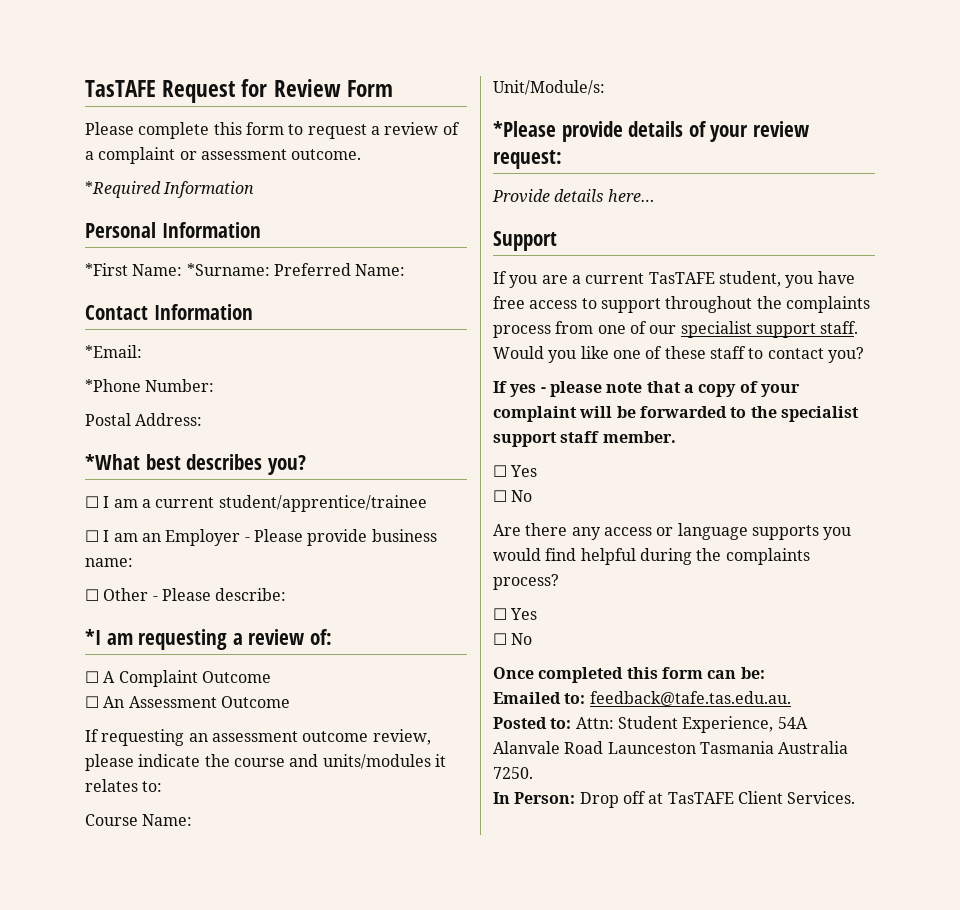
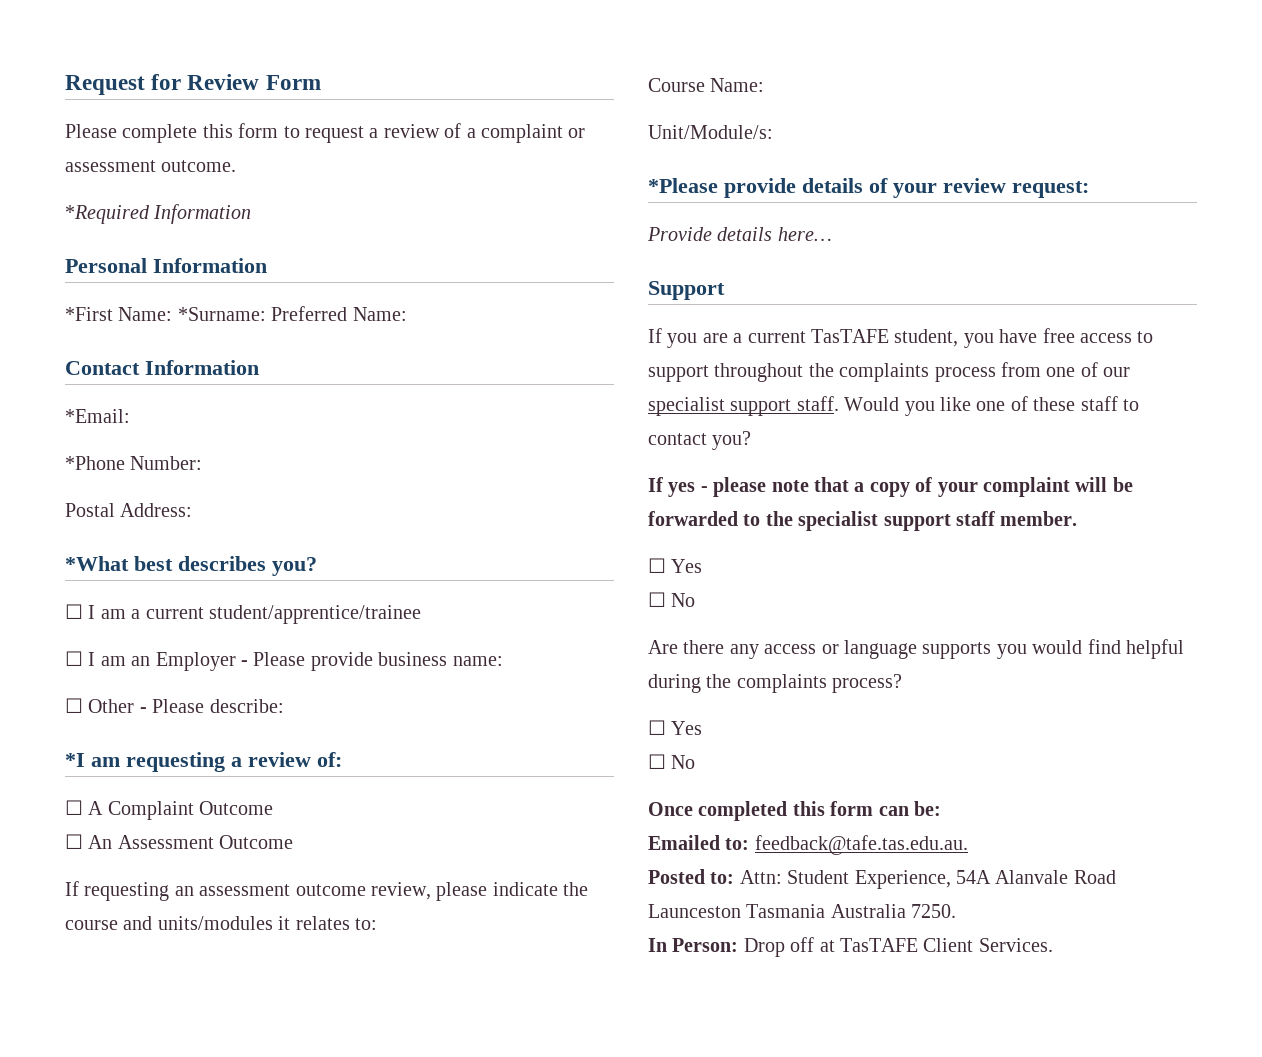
[85,80,156,97] TasTAFE -> (65, 85) none

